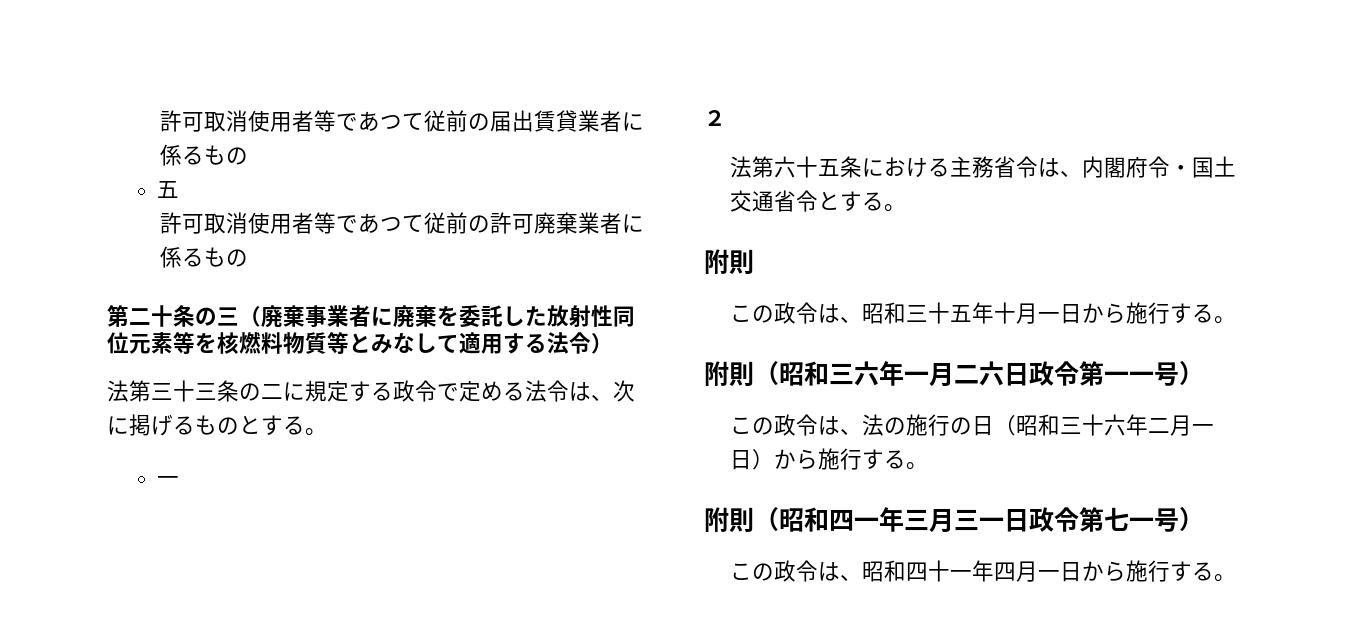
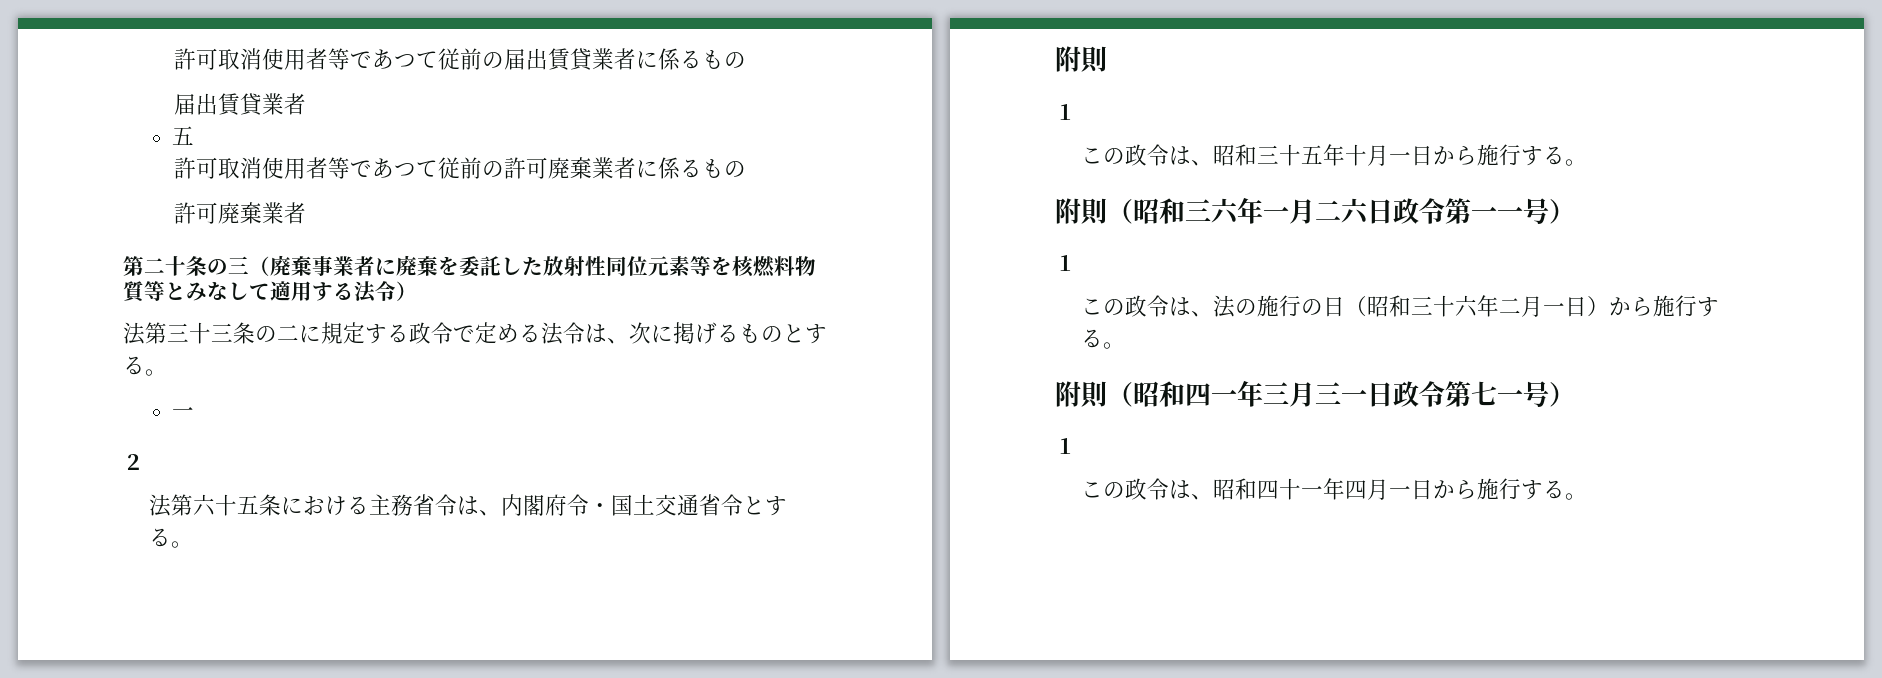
(248, 156) none -> [173,93,306,116] // 届出賃貸業者
(248, 258) none -> [173,202,306,224] // 許可廃棄業者
(754, 262) none -> [1055,104,1076,120] // １
(1204, 373) none -> [1055,255,1076,271] // １
(1204, 519) none -> [1055,438,1076,454] // １

